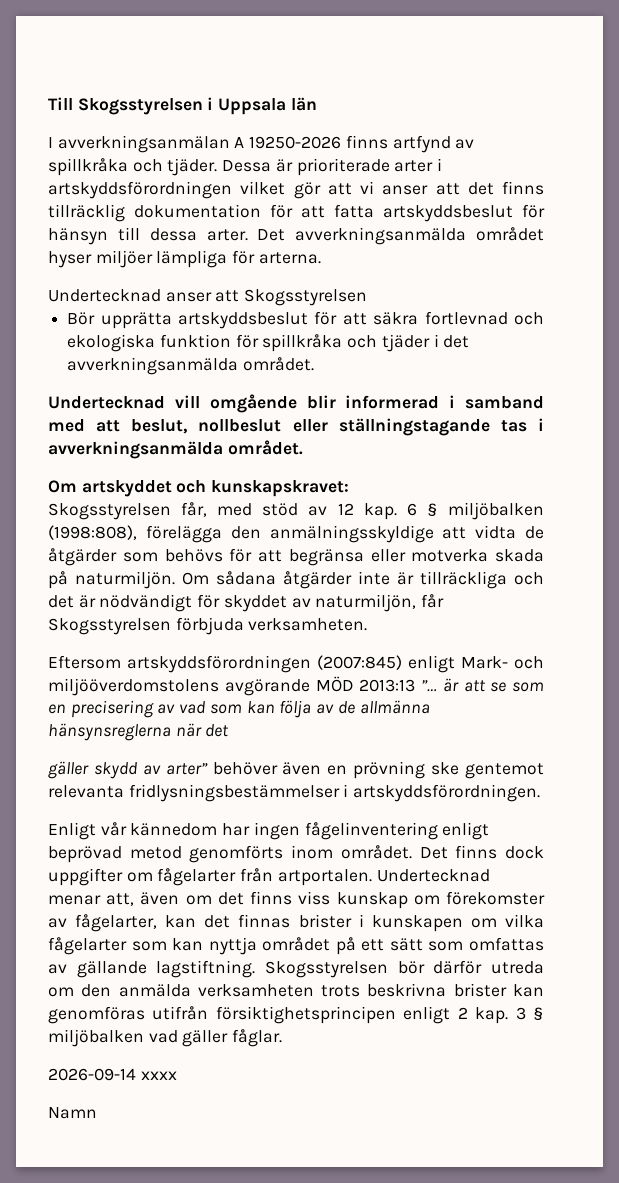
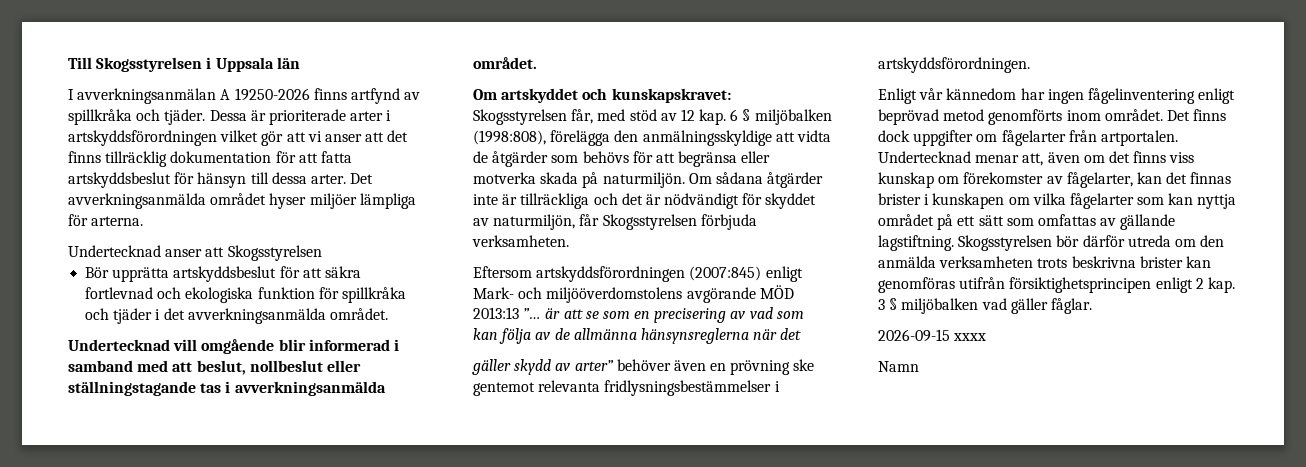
[48,1068,136,1081] 2026-09-14 -> [878,329,950,342] 2026-09-15

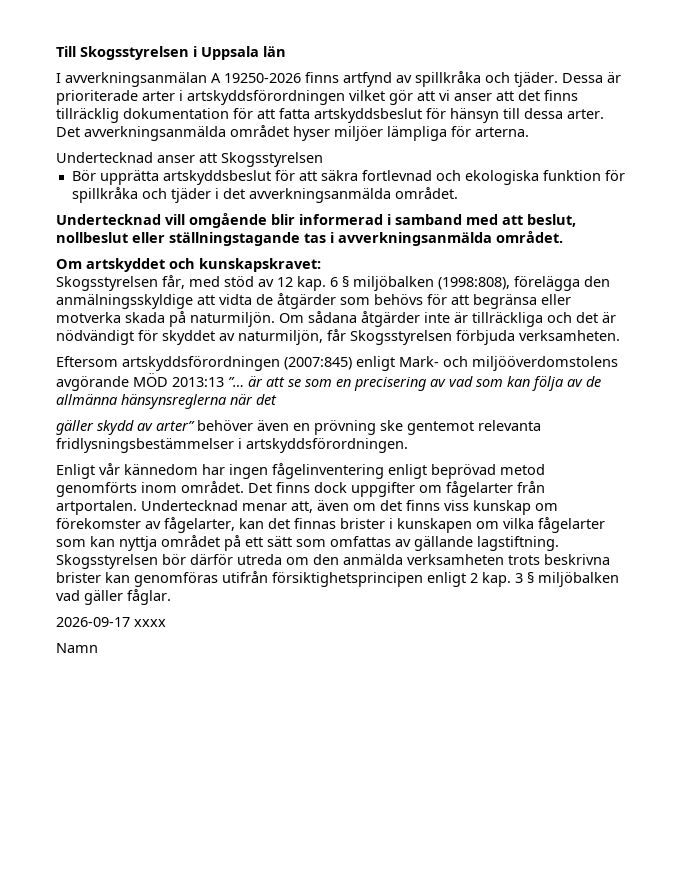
[878,329,950,342] 2026-09-15 -> [56,617,130,627] 2026-09-17

